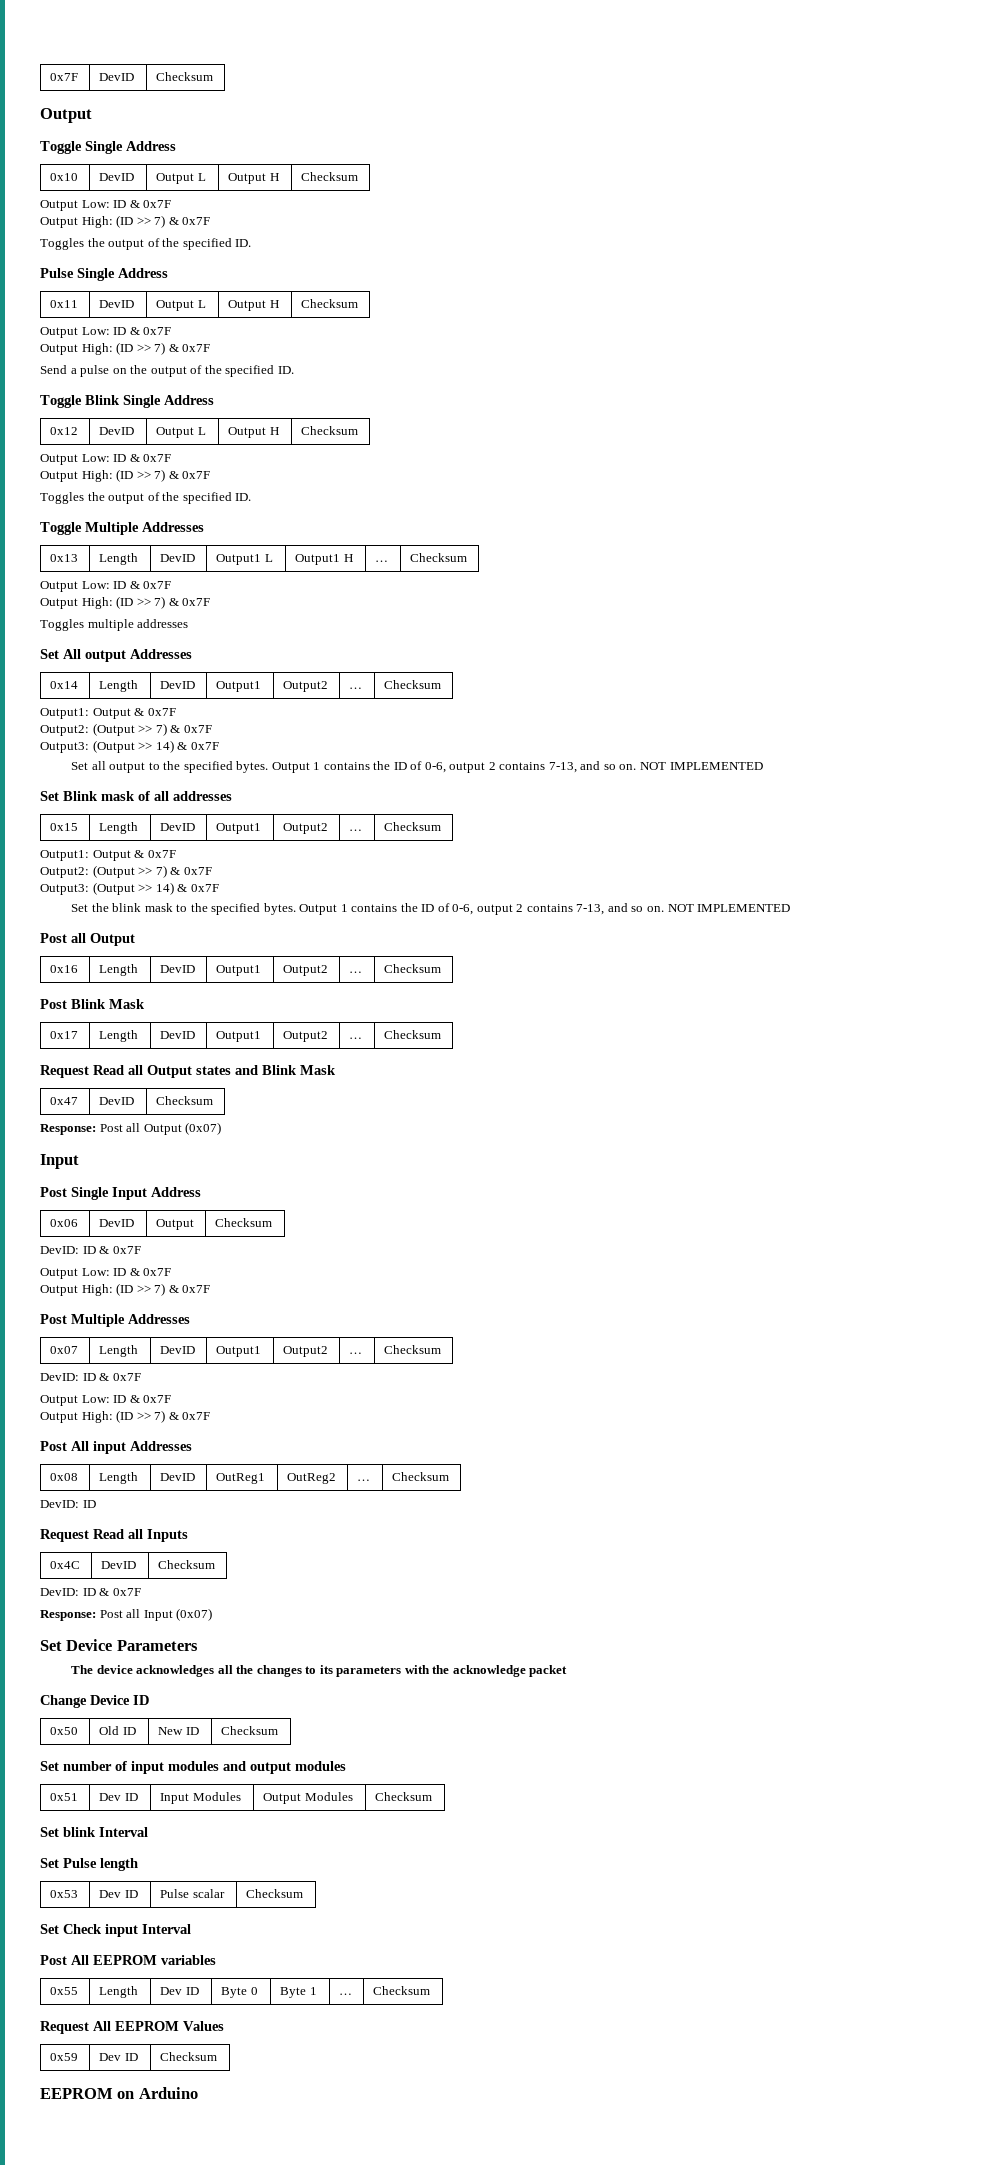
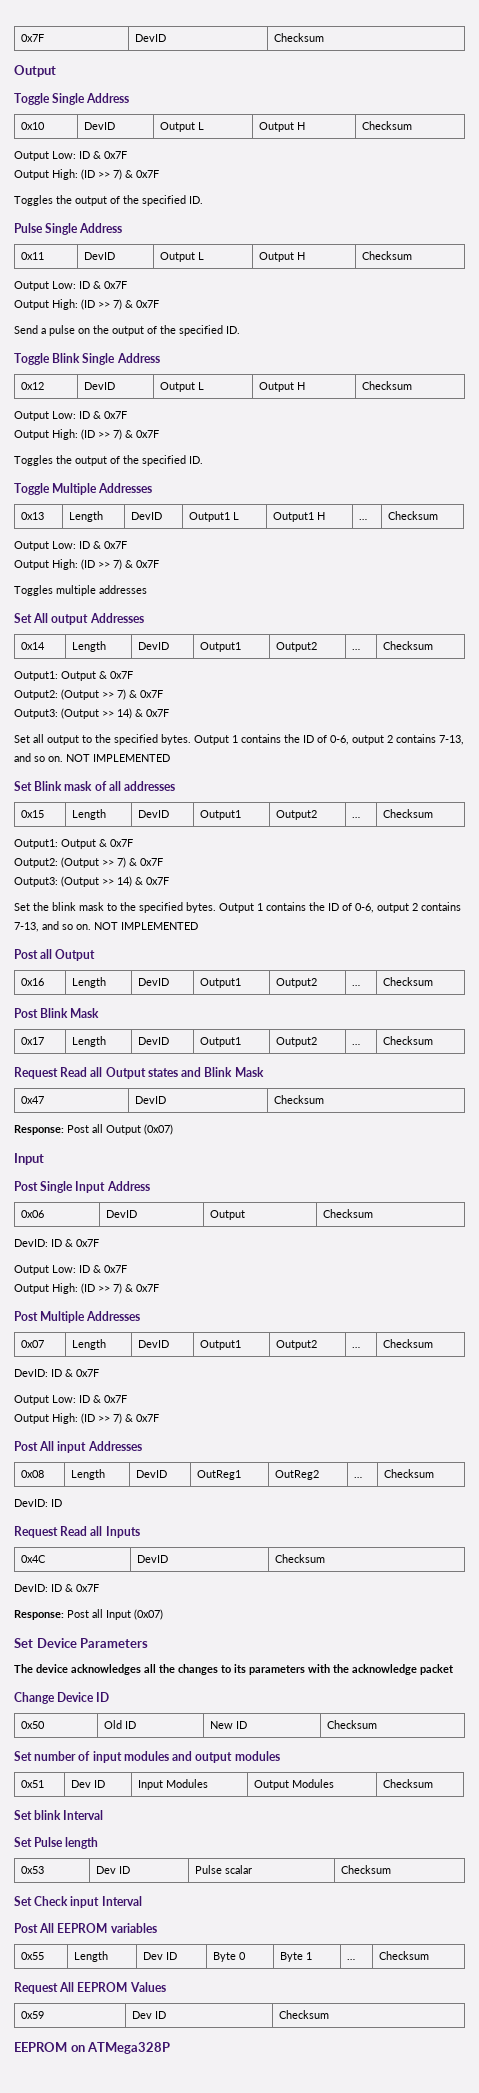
[138,2087,198,2099] Arduino -> [87,2042,171,2054] ATMega328P

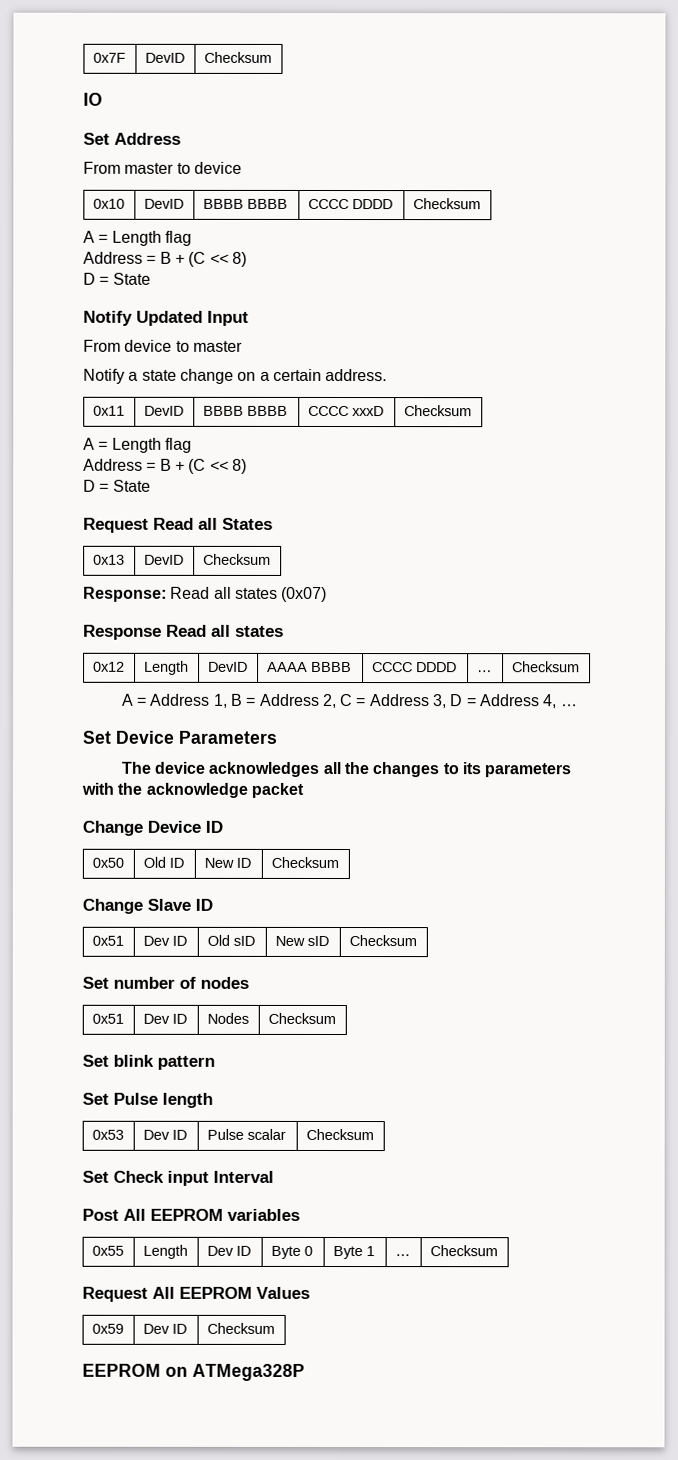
[14,65,56,77] [14,93,130,105] [20,122,45,130] [83,122,115,130] [159,122,204,132] [258,122,305,132] [361,121,412,130] [14,151,127,161] [14,169,159,180] [14,195,203,206] [14,223,123,235] [20,252,44,260] [83,252,115,260] [159,252,204,262] [258,252,305,262] [361,251,412,260] [14,281,127,291] [14,299,159,310] [14,325,240,336] [14,353,160,365] [20,382,44,390] [83,382,115,390] [159,382,204,392] [258,382,305,392] [361,381,412,390] [14,411,127,421] [14,429,159,440] [14,455,203,466] [14,483,153,495] [20,512,44,520] [68,511,103,522] [130,512,162,520] [188,512,239,522] [272,512,325,522] [358,519,367,520] [387,511,438,520] [14,541,127,551] [14,559,159,570] [14,585,147,596] [14,613,144,625] [20,642,45,650] [71,641,106,652] [137,642,169,650] [199,642,241,652] [275,642,317,652] [351,649,360,650] [382,641,433,650] [14,671,133,681] [14,689,163,700] [14,708,169,719] [14,734,464,745] [14,753,170,762] [14,781,176,791] [20,810,44,818] [71,809,106,820] [137,810,169,818] [199,810,241,820] [275,810,317,820] [351,817,360,818] [382,809,433,818] [14,839,133,849] [14,857,163,868] [14,876,169,887] [14,902,461,913] [14,921,198,932] [14,949,96,961] [20,978,44,986] [71,977,106,988] [137,978,169,986] [199,978,241,988] [275,978,317,988] [351,985,360,986] [382,977,433,986] [14,1008,100,1018] [20,1037,44,1045] [71,1036,106,1047] [137,1037,169,1045] [199,1037,241,1047] [275,1037,317,1047] [351,1044,360,1045] [382,1036,433,1045] [14,1067,264,1079] [20,1096,44,1104] [134,1096,166,1104] [273,1095,324,1104] [14,1124,173,1135] [14,1153,44,1165] [14,1181,150,1193] [20,1210,44,1218] [105,1210,137,1218] [209,1210,245,1220] [322,1209,373,1218] [14,1239,99,1247] [14,1265,127,1275] [14,1283,159,1294] [14,1311,141,1323] [20,1340,44,1348] [71,1339,106,1350] [137,1340,169,1348] [199,1340,241,1350] [275,1340,317,1350] [351,1347,360,1348] [382,1339,433,1348] [14,1369,99,1377] [14,1395,127,1405] [14,1413,159,1424] [14,1441,142,1453] [20,1470,44,1478] [70,1469,105,1480] [135,1470,167,1478] [196,1470,241,1480] [274,1470,319,1480] [353,1477,362,1478] [383,1469,434,1478] [14,1499,62,1507] [14,1526,140,1538] [20,1555,46,1563] [136,1555,168,1563] [274,1554,325,1563] [14,1584,99,1592] [14,1609,163,1620] Output // Toggle Single Address // 0x10 | DevID | Output L | Output H | Checksum // Output Low: ID & 0x7F // Output High: (ID >> 7) & 0x7F // Toggles the output of the specified ID. // Pulse Single Address // 0x11 | DevID | Output L | Output H | Checksum // Output Low: ID & 0x7F // Output High: (ID >> 7) & 0x7F // Send a pulse on the output of the specified ID. // Toggle Blink Single Address // 0x12 | DevID | Output L | Output H | Checksum // Output Low: ID & 0x7F // Output High: (ID >> 7) & 0x7F // Toggles the output of the specified ID. // Toggle Multiple Addresses // 0x13 | Length | DevID | Output1 L | Output1 H | … | Checksum // Output Low: ID & 0x7F // Output High: (ID >> 7) & 0x7F // Toggles multiple addresses // Set All output Addresses // 0x14 | Length | DevID | Output1 | Output2 | … | Checksum // Output1: Output & 0x7F // Output2: (Output >> 7) & 0x7F // Output3: (Output >> 14) & 0x7F // Set all output to the specified bytes. Output 1 contains the ID of 0-6, output 2 contains 7-13, and so on. NOT IMPLEMENTED // Set Blink mask of all addresses // 0x15 | Length | DevID | Output1 | Output2 | … | Checksum // Output1: Output & 0x7F // Output2: (Output >> 7) & 0x7F // Output3: (Output >> 14) & 0x7F // Set the blink mask to the specified bytes. Output 1 contains the ID of 0-6, output 2 contains 7-13, and so on. NOT IMPLEMENTED // Post all Output // 0x16 | Length | DevID | Output1 | Output2 | … | Checksum // Post Blink Mask // 0x17 | Length | DevID | Output1 | Output2 | … | Checksum // Request Read all Output states and Blink Mask // 0x47 | DevID | Checksum // Response: Post all Output (0x07) // Input // Post Single Input Address // 0x06 | DevID | Output | Checksum // DevID: ID & 0x7F // Output Low: ID & 0x7F // Output High: (ID >> 7) & 0x7F // Post Multiple Addresses // 0x07 | Length | DevID | Output1 | Output2 | … | Checksum // DevID: ID & 0x7F // Output Low: ID & 0x7F // Output High: (ID >> 7) & 0x7F // Post All input Addresses // 0x08 | Length | DevID | OutReg1 | OutReg2 | … | Checksum // DevID: ID // Request Read all Inputs // 0x4C | DevID | Checksum // DevID: ID & 0x7F // Response: Post all Input (0x07) -> [83,92,103,106] [83,132,181,145] [83,161,242,174] [92,198,125,209] [143,198,184,209] [202,198,288,209] [307,198,393,210] [412,198,481,210] [83,230,192,246] [83,251,247,267] [83,272,151,285] [83,310,249,326] [83,339,243,352] [83,368,388,384] [92,405,125,416] [143,405,184,416] [202,405,288,416] [307,405,384,417] [403,405,472,417] [83,437,192,453] [83,458,247,474] [83,479,151,492] [83,517,273,533] [92,554,125,565] [143,554,184,565] [202,553,271,565] [83,586,328,602] [83,624,284,640] [92,661,125,672] [143,660,189,675] [207,661,248,672] [266,661,352,673] [371,662,457,673] [476,670,493,673] [511,661,580,673] [121,693,578,709] IO // Set Address // From master to device // 0x10 | DevID | BBBB BBBB | CCCC DDDD | Checksum // A = Length flag // Address = B + (C << 8) // D = State // Notify Updated Input // From device to master // Notify a state change on a certain address. // 0x11 | DevID | BBBB BBBB | CCCC xxxD | Checksum // A = Length flag // Address = B + (C << 8) // D = State // Request Read all States // 0x13 | DevID | Checksum // Response: Read all states (0x07) // Response Read all states // 0x12 | Length | DevID | AAAA BBBB | CCCC DDDD | … | Checksum // A = Address 1, B = Address 2, C = Address 3, D = Address 4, …
[14,1751,280,1763] [20,1780,44,1788] [70,1780,105,1788] [137,1779,208,1790] [253,1779,334,1790] Set number of input modules and output modules // 0x51 | Dev ID | Input Modules | Output Modules -> [82,898,213,914] [91,935,124,946] [142,935,187,946] [206,934,255,946] [274,935,329,946] [348,935,417,947] [82,976,249,989] [91,1013,124,1024] [142,1013,187,1024] [206,1012,249,1024] Change Slave ID // 0x51 | Dev ID | Old sID | New sID | Checksum // Set number of nodes // 0x51 | Dev ID | Nodes
[63,1810,104,1820] Interval -> [157,1055,215,1070] pattern

